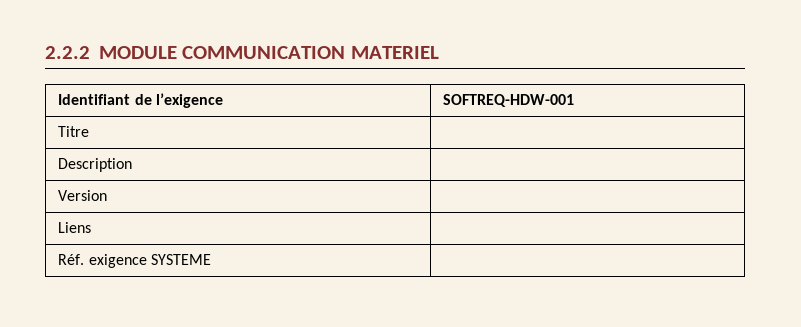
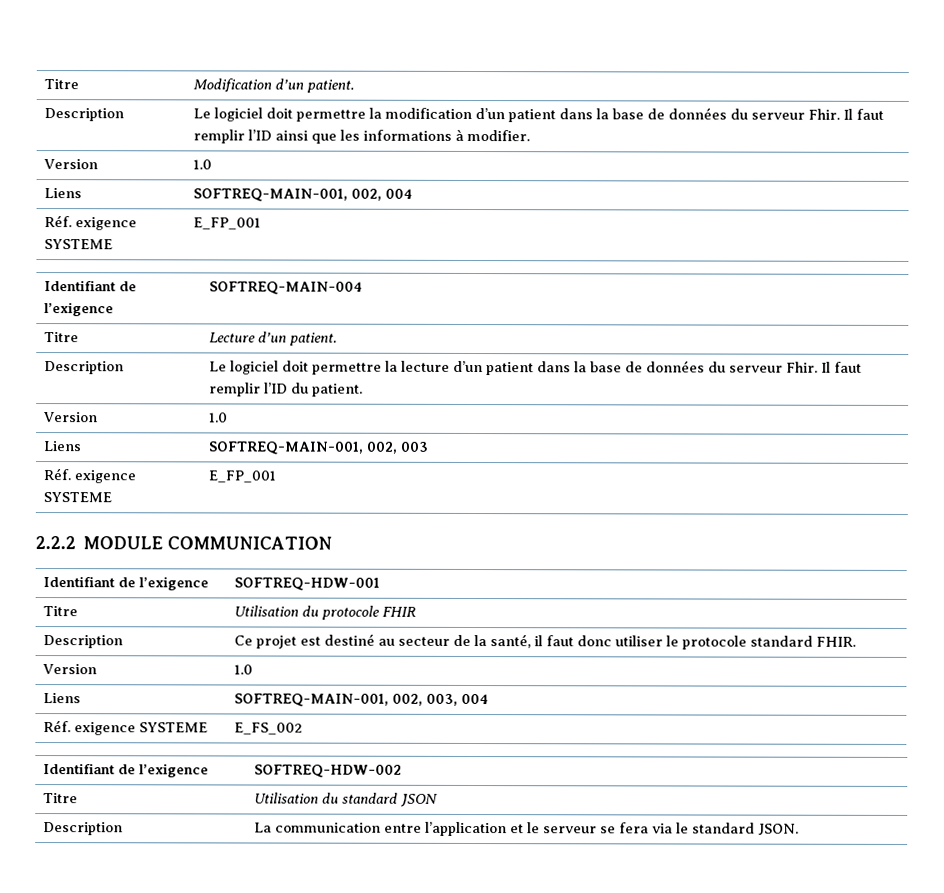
(45, 52) none -> [43,79,79,90] [192,78,354,93] [43,108,124,122] [192,107,884,123] [192,128,530,144] [42,159,98,170] [192,159,212,170] [43,188,82,199] [192,188,412,202] [43,215,137,231] [43,239,113,250] [192,217,261,230] [43,280,137,292] [43,302,114,317] [208,281,362,295] [43,332,79,343] [208,331,337,346] [43,361,124,375] [208,360,862,376] [208,382,363,397] [42,412,98,423] [208,412,228,423] [42,441,82,452] [207,441,429,455] [42,468,136,484] [42,492,112,503] [207,470,276,483] Titre | Modification d’un patient. // Description | Le logiciel doit permettre la modification d’un patient dans la base de données du serveur Fhir. Il faut remplir l’ID ainsi que les informations à modifier. // Version | 1.0 // Liens | SOFTREQ-MAIN-001, 002, 004 // Réf. exigence SYSTEME | E_FP_001 // Identifiant de l’exigence | SOFTREQ-MAIN-004 // Titre | Lecture d’un patient. // Description | Le logiciel doit permettre la lecture d’un patient dans la base de données du serveur Fhir. Il faut remplir l’ID du patient. // Version | 1.0 // Liens | SOFTREQ-MAIN-001, 002, 003 // Réf. exigence SYSTEME | E_FP_001 //
[350,46,439,59] MATERIEL -> (332, 543) none
[58,158,133,172] [58,190,108,201] [58,222,92,233] [58,254,212,268] // Description | // Version | // Liens | // Réf. exigence SYSTEME | -> [233,605,416,620] [42,635,123,649] [233,633,856,650] [41,664,97,675] [233,664,253,675] [42,693,81,704] [233,693,488,707] [42,720,208,736] [233,722,303,735] [42,763,209,778] [253,764,402,778] [42,793,78,804] [253,792,438,807] [42,822,123,836] [253,821,799,837] Utilisation du protocole FHIR // Description | Ce projet est destiné au secteur de la santé, il faut donc utiliser le protocole standard FHIR. // Version | 1.0 // Liens | SOFTREQ-MAIN-001, 002, 003, 004 // Réf. exigence SYSTEME | E_FS_002 // Identifiant de l’exigence | SOFTREQ-HDW-002 // Titre | Utilisation du standard JSON // Description | La communication entre l’application et le serveur se fera via le standard JSON.

